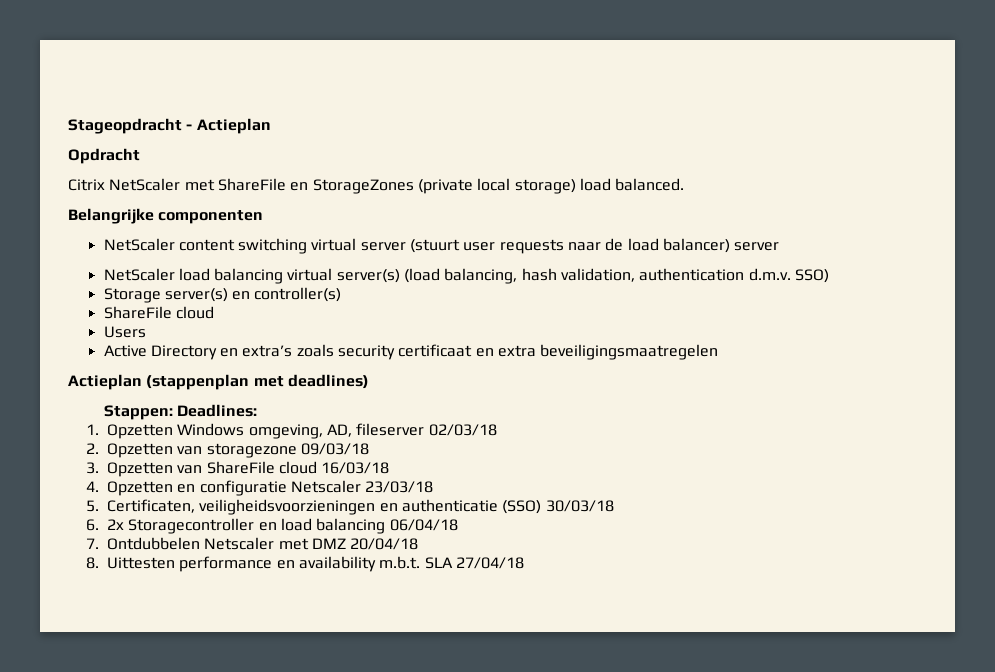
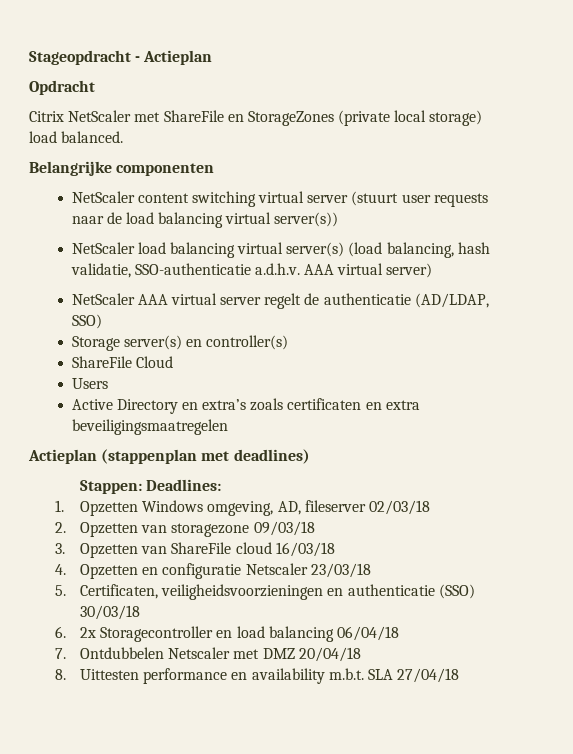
[663,238,780,253] balancer) server -> [158,212,339,228] balancing virtual server(s))
[561,268,791,282] validation, authentication d.m.v. -> [70,263,433,278] [71,293,489,309] validatie, SSO-authenticatie a.d.h.v. AAA virtual server) // NetScaler AAA virtual server regelt de authenticatie (AD/LDAP,
[175,306,214,319] cloud -> [135,356,173,368] Cloud
[338,344,473,360] security certificaat -> [287,398,362,410] certificaten

